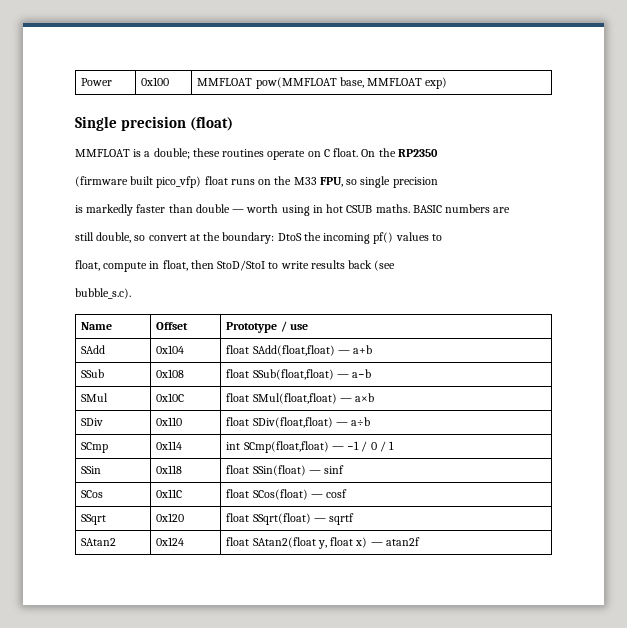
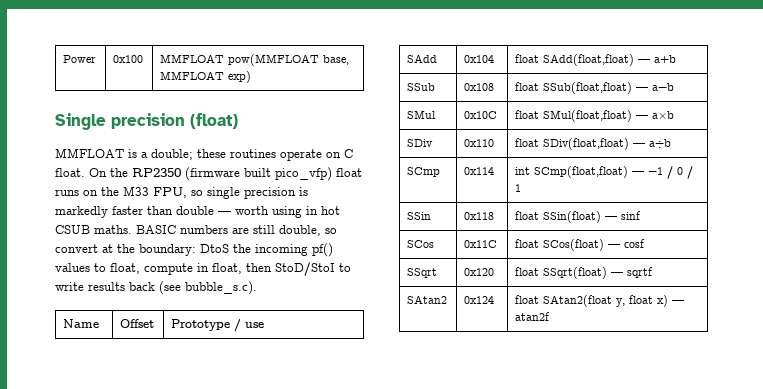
(438, 153) // -> (181, 172) none
(438, 182) // -> (296, 193) none
(511, 210) // -> (249, 230) none
(442, 237) // -> (106, 267) none
(396, 265) // -> (181, 288) none

